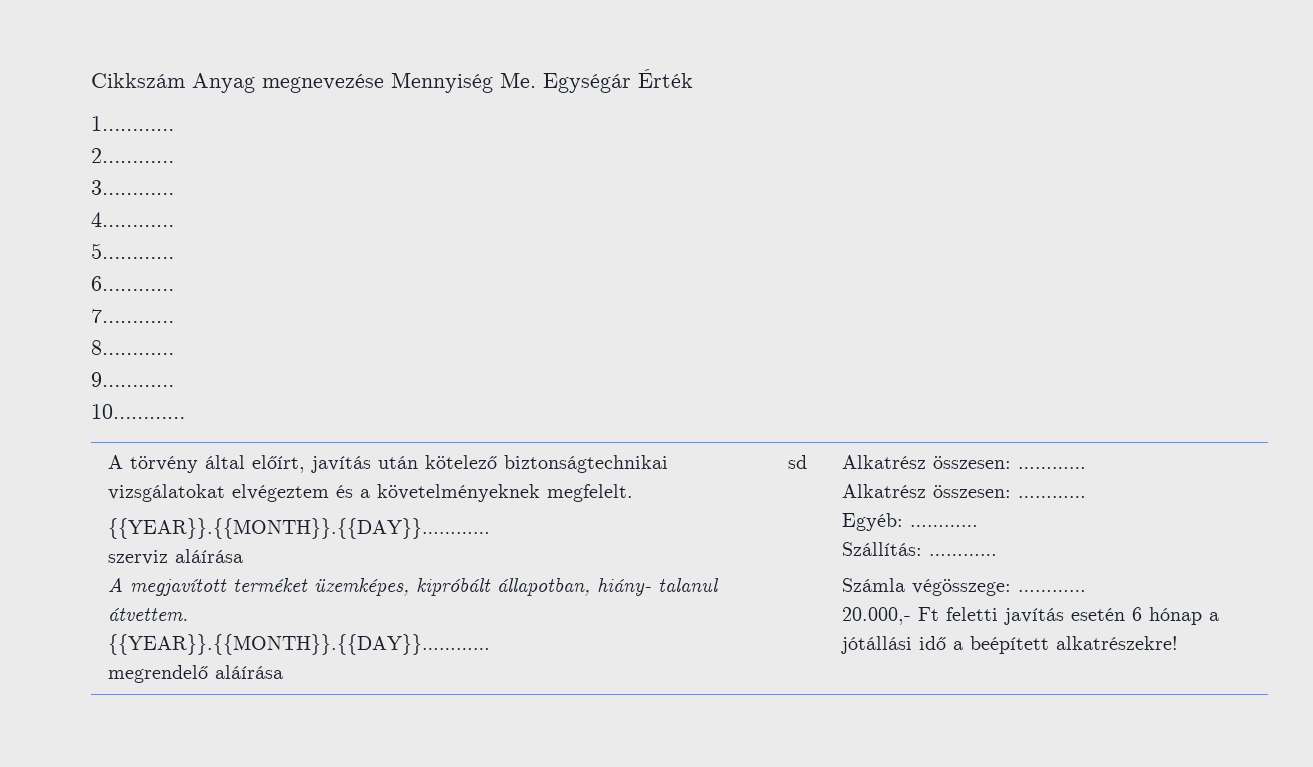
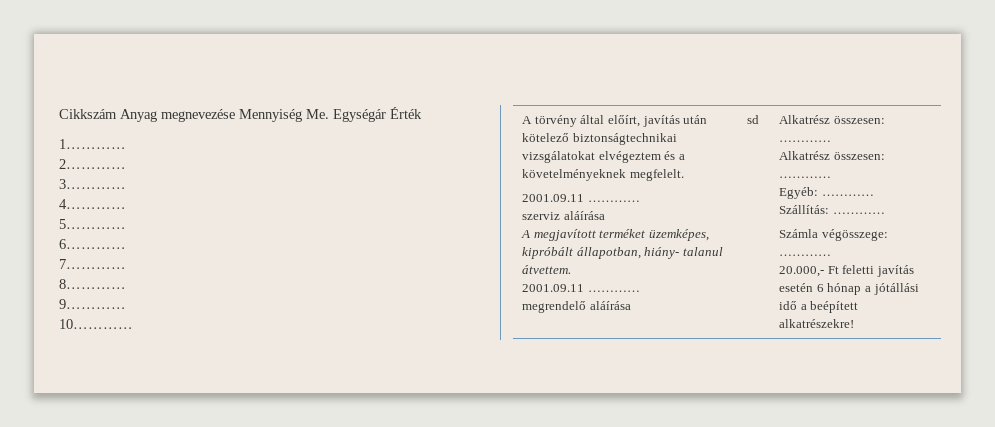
[107,518,490,539] {{YEAR}}.{{MONTH}}.{{DAY}}………… -> [522,194,640,202] 2001.09.11 …………
[107,634,490,655] {{YEAR}}.{{MONTH}}.{{DAY}}………… -> [522,284,640,292] 2001.09.11 …………

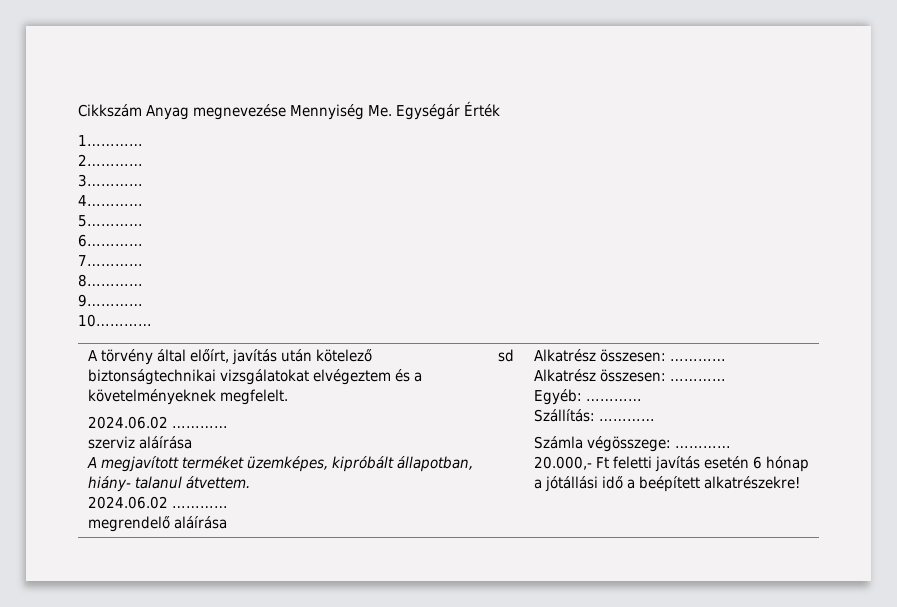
[522,194,585,202] 2001.09.11 -> [87,416,168,429] 2024.06.02
[522,284,585,292] 2001.09.11 -> [87,496,168,509] 2024.06.02

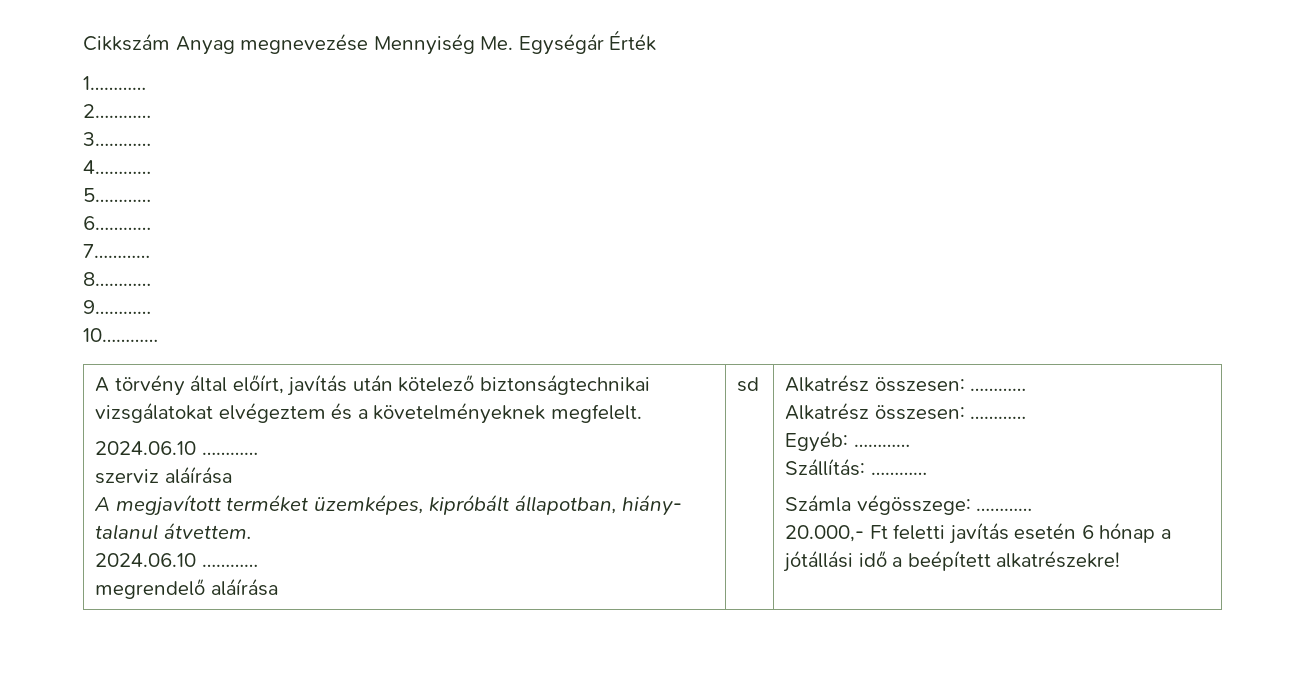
[87,416,168,429] 2024.06.02 -> [95,441,197,455] 2024.06.10
[87,496,168,509] 2024.06.02 -> [95,553,197,567] 2024.06.10

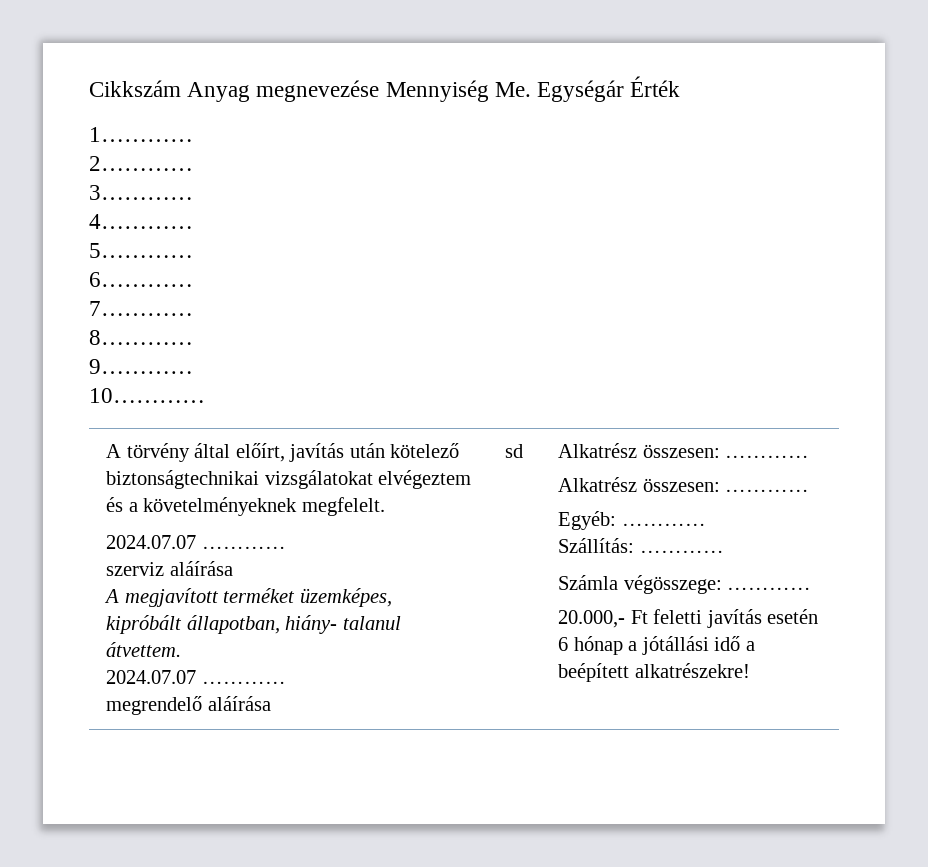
[95,441,197,455] 2024.06.10 -> [106,535,197,549] 2024.07.07
[95,553,197,567] 2024.06.10 -> [106,670,197,684] 2024.07.07

